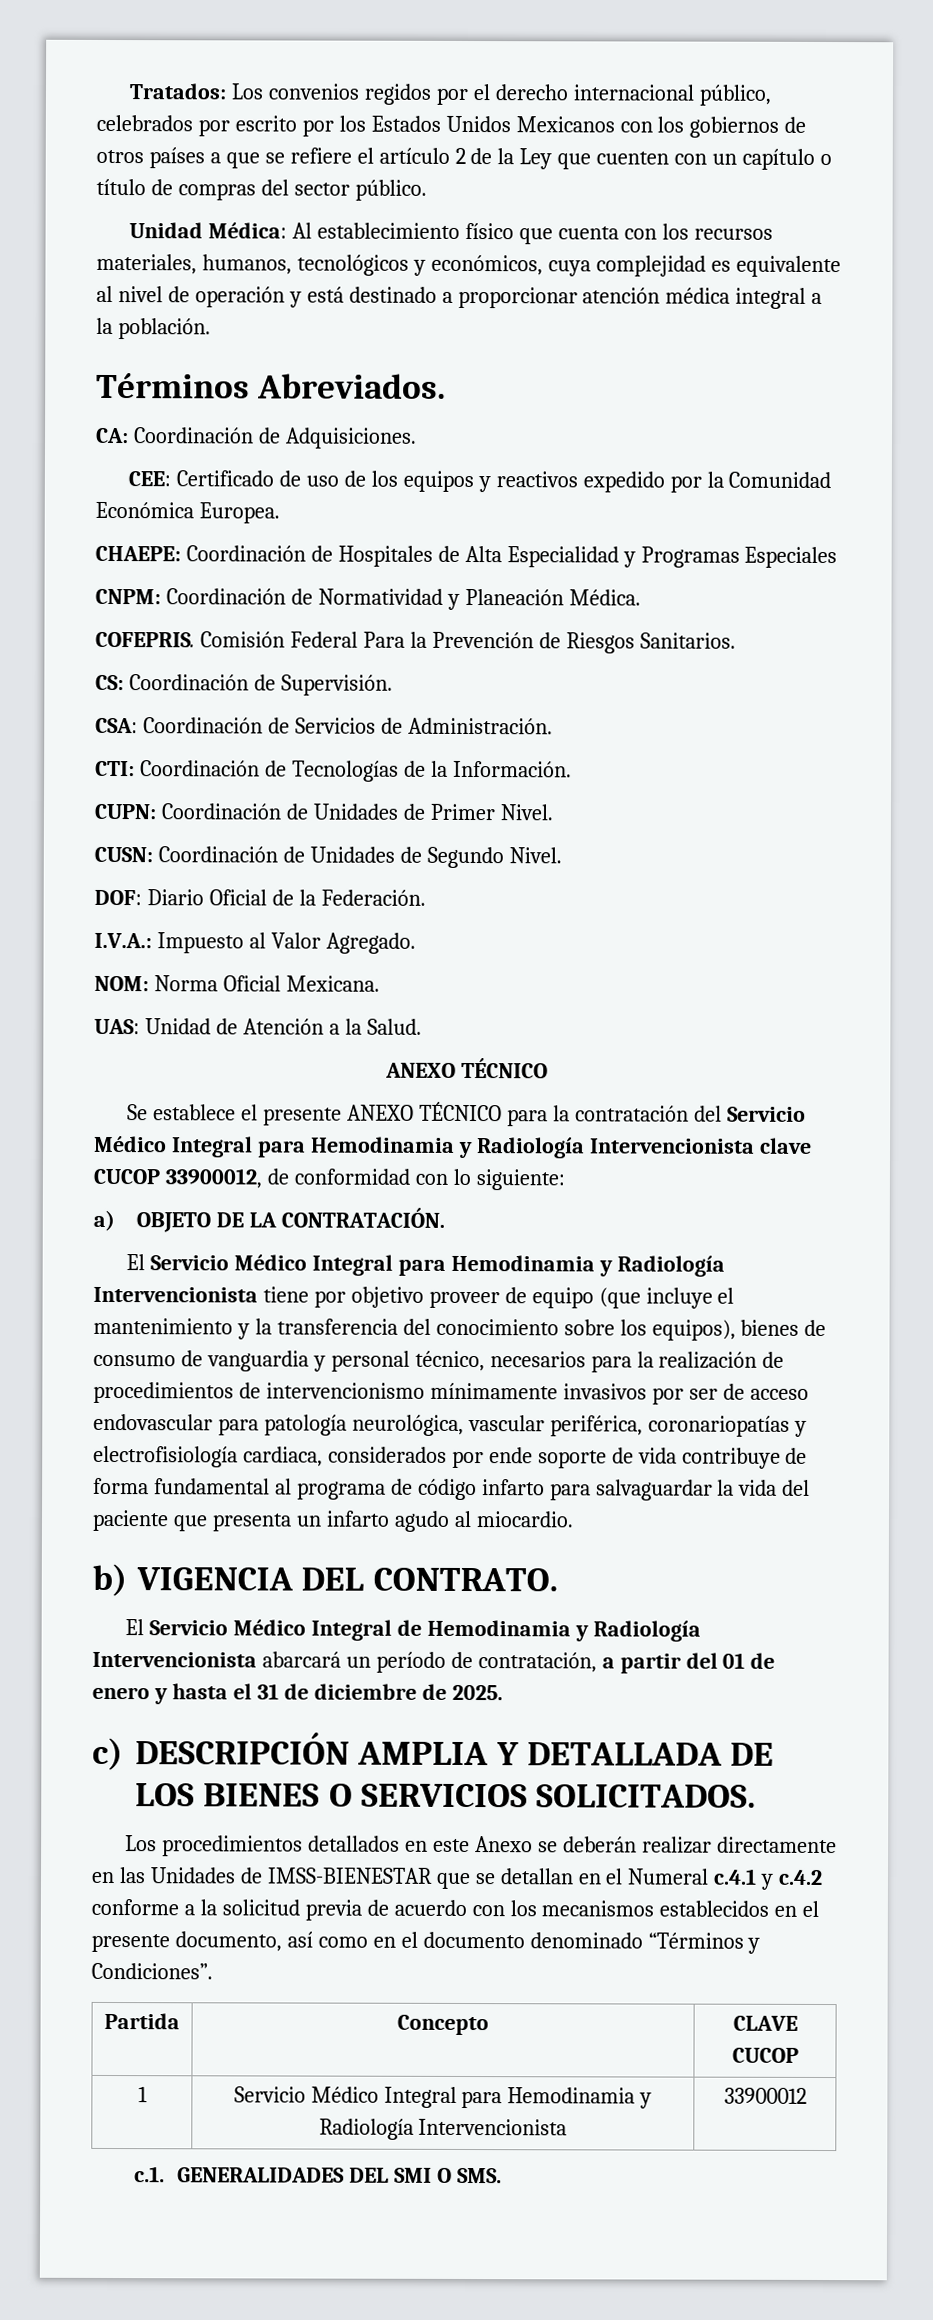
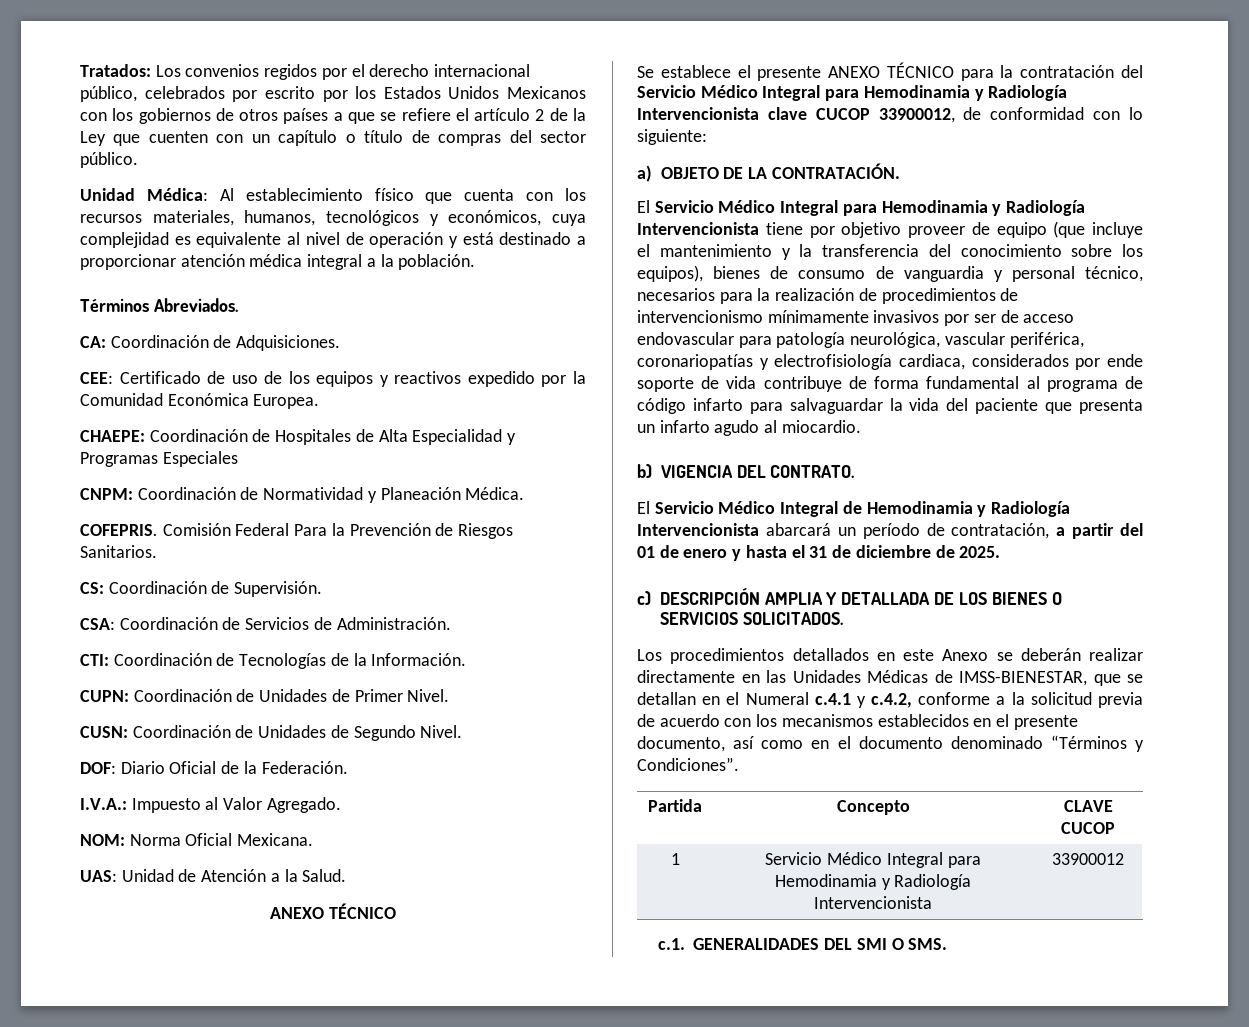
[239,1867,433,1884] de IMSS-BIENESTAR -> [867,670,1087,686] Médicas de IMSS-BIENESTAR,
[778,1869,824,1885] c.4.2 -> [871,693,913,708] c.4.2,

